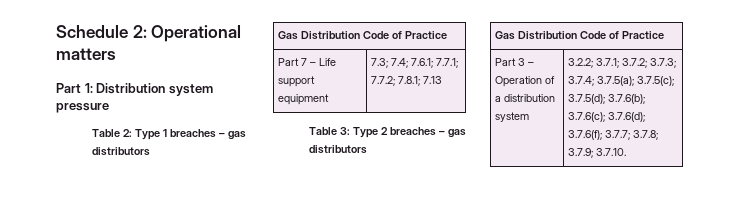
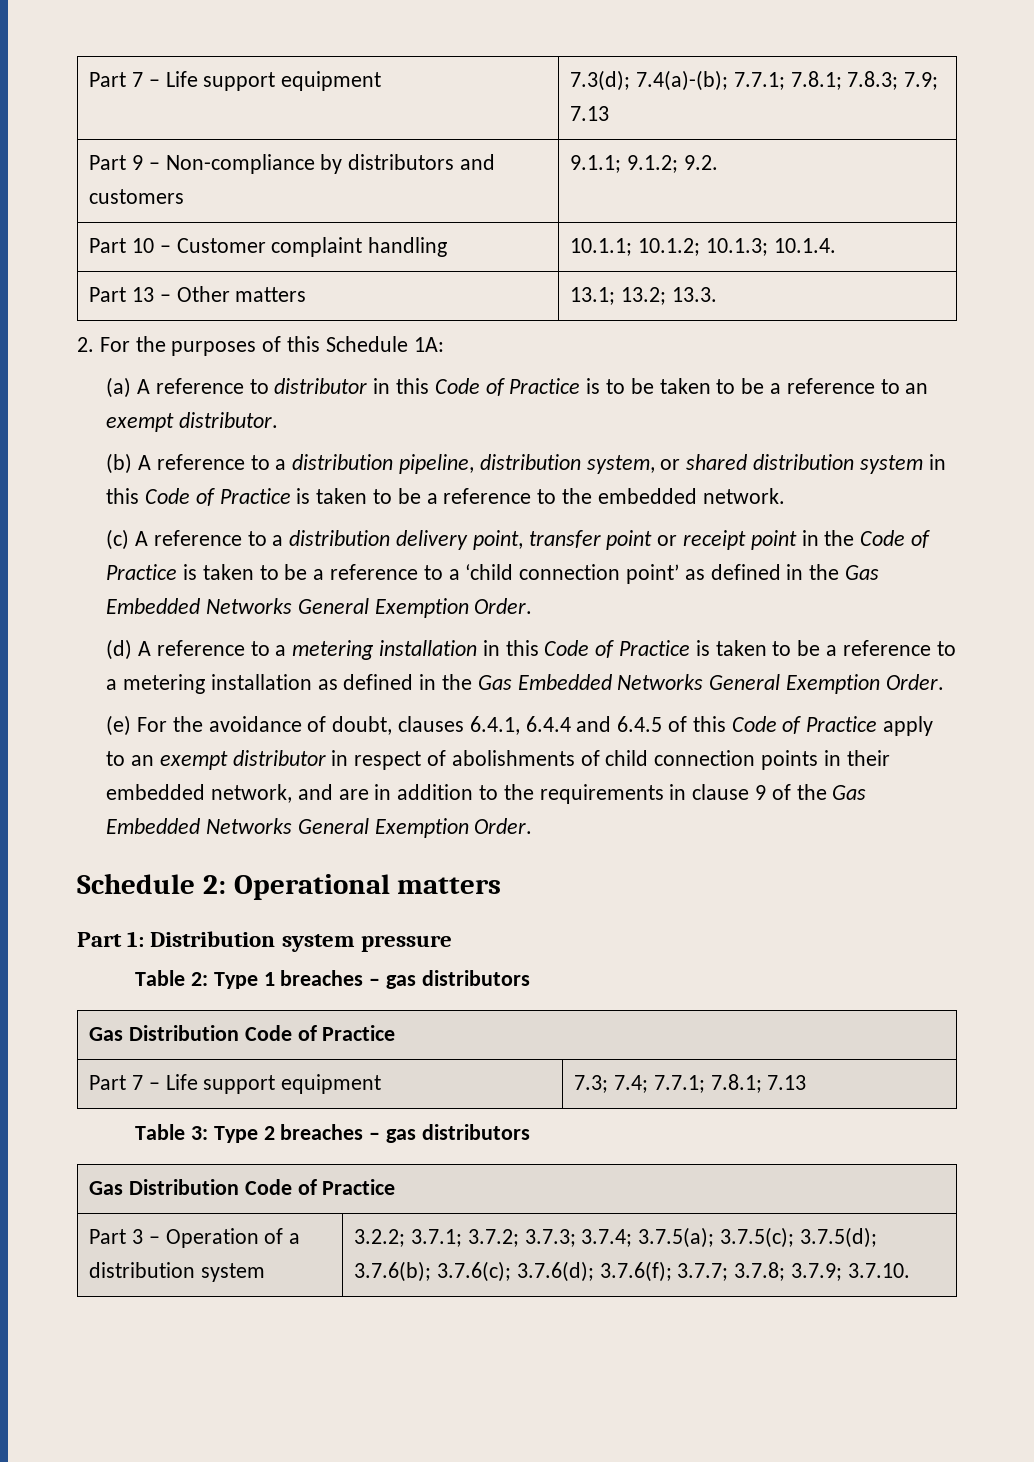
(56, 31) none -> [89,71,382,91] [570,70,939,91] [570,106,610,121] [89,154,495,174] [89,189,185,204] [570,155,718,173] [89,237,448,257] [570,238,836,256] [89,286,307,302] [570,287,717,305] [77,336,444,356] [106,377,929,398] [106,412,278,432] [106,453,946,474] [106,488,785,506] [106,529,930,550] [106,564,879,584] [106,598,533,618] [106,639,956,660] [106,674,944,694] [106,715,933,736] [106,750,890,770] [106,784,867,804] [106,818,533,838] Part 7 – Life support equipment | 7.3(d); 7.4(a)-(b); 7.7.1; 7.8.1; 7.8.3; 7.9; 7.13 // Part 9 – Non-compliance by distributors and customers | 9.1.1; 9.1.2; 9.2. // Part 10 – Customer complaint handling | 10.1.1; 10.1.2; 10.1.3; 10.1.4. // Part 13 – Other matters | 13.1; 13.2; 13.3. // 2. For the purposes of this Schedule 1A: // (a) A reference to distributor in this Code of Practice is to be taken to be a reference to an exempt distributor. // (b) A reference to a distribution pipeline, distribution system, or shared distribution system in this Code of Practice is taken to be a reference to the embedded network. // (c) A reference to a distribution delivery point, transfer point or receipt point in the Code of Practice is taken to be a reference to a ‘child connection point’ as defined in the Gas Embedded Networks General Exemption Order. // (d) A reference to a metering installation in this Code of Practice is taken to be a reference to a metering installation as defined in the Gas Embedded Networks General Exemption Order. // (e) For the avoidance of doubt, clauses 6.4.1, 6.4.4 and 6.4.5 of this Code of Practice apply to an exempt distributor in respect of abolishments of child connection points in their embedded network, and are in addition to the requirements in clause 9 of the Gas Embedded Networks General Exemption Order. //
[411,58,459,68] [371,76,396,86] 7.6.1; 7.7.1; 7.7.2; -> [653,1075,705,1093] 7.7.1;

